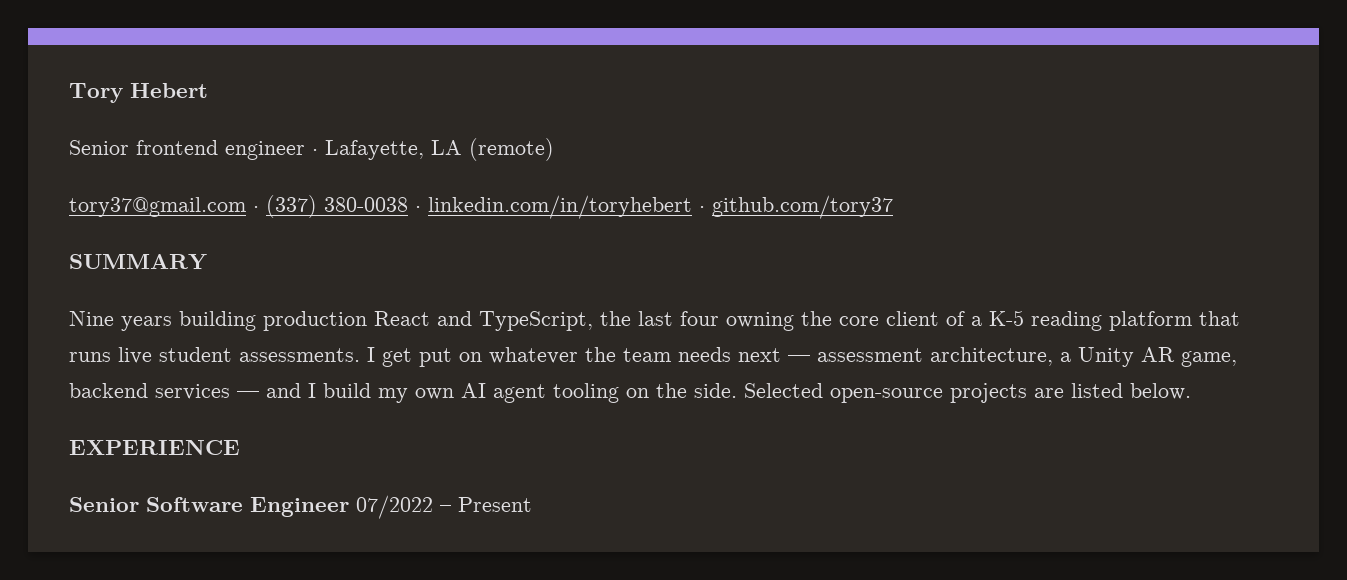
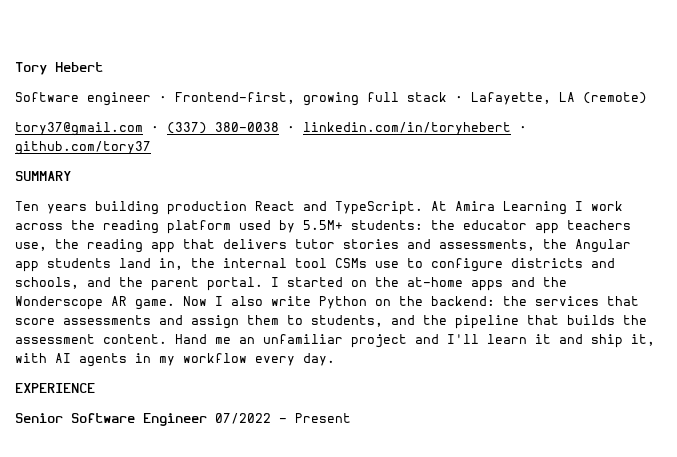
[69,140,305,160] Senior frontend engineer -> [15,92,447,106] Software engineer · Frontend-first, growing full stack
[69,311,114,326] Nine -> [15,201,39,211] Ten
[479,310,1240,331] [69,347,1237,367] [69,383,1191,403] TypeScript, the last four owning the core client of a K-5 reading platform that runs live student assessments. I get put on whatever the team needs next — assessment architecture, a Unity AR game, backend services — and I build my own AI agent tooling on the side. Selected open-source projects are listed below. -> [335,201,623,215] [15,220,631,234] [15,239,631,253] [15,258,615,272] [15,277,567,291] [15,296,639,310] [15,315,647,329] [15,334,655,348] [15,353,335,367] TypeScript. At Amira Learning I work across the reading platform used by 5.5M+ students: the educator app teachers use, the reading app that delivers tutor stories and assessments, the Angular app students land in, the internal tool CSMs use to configure districts and schools, and the parent portal. I started on the at-home apps and the Wonderscope AR game. Now I also write Python on the backend: the services that score assessments and assign them to students, and the pipeline that builds the assessment content. Hand me an unfamiliar project and I'll learn it and ship it, with AI agents in my workflow every day.

